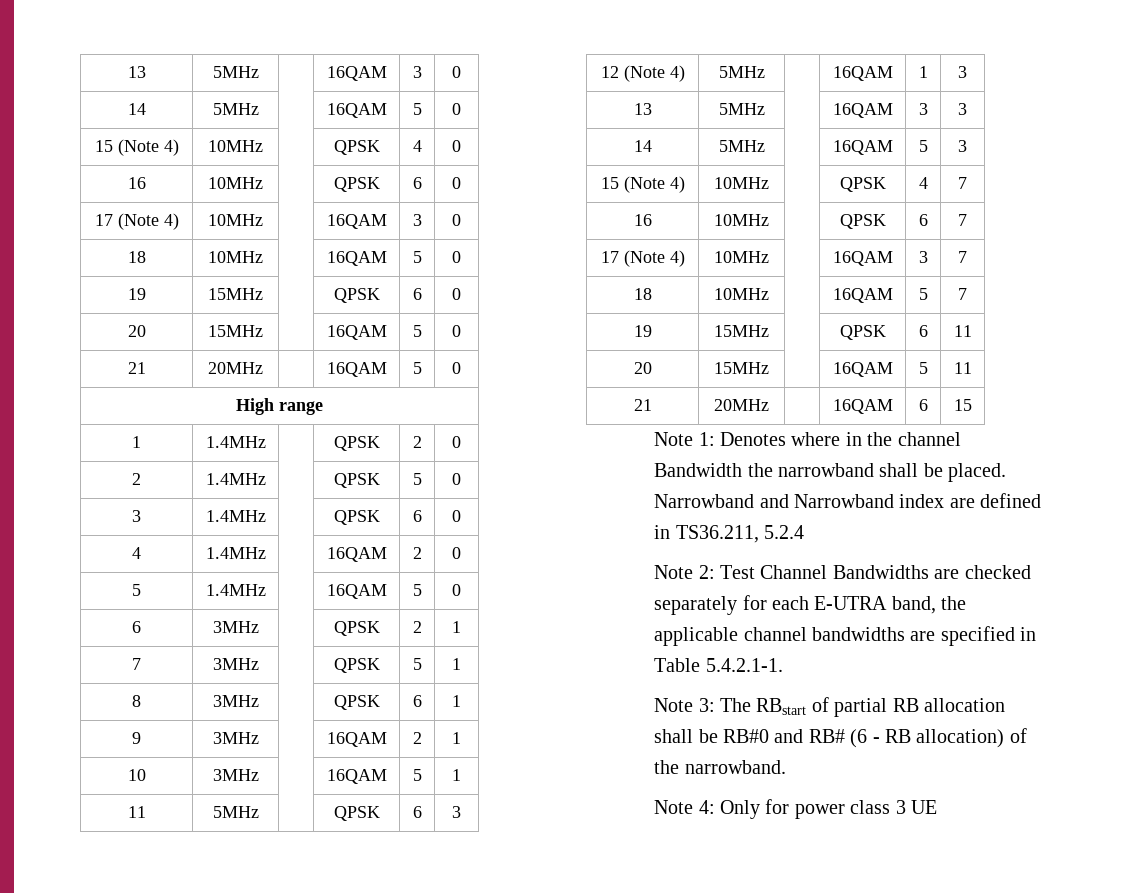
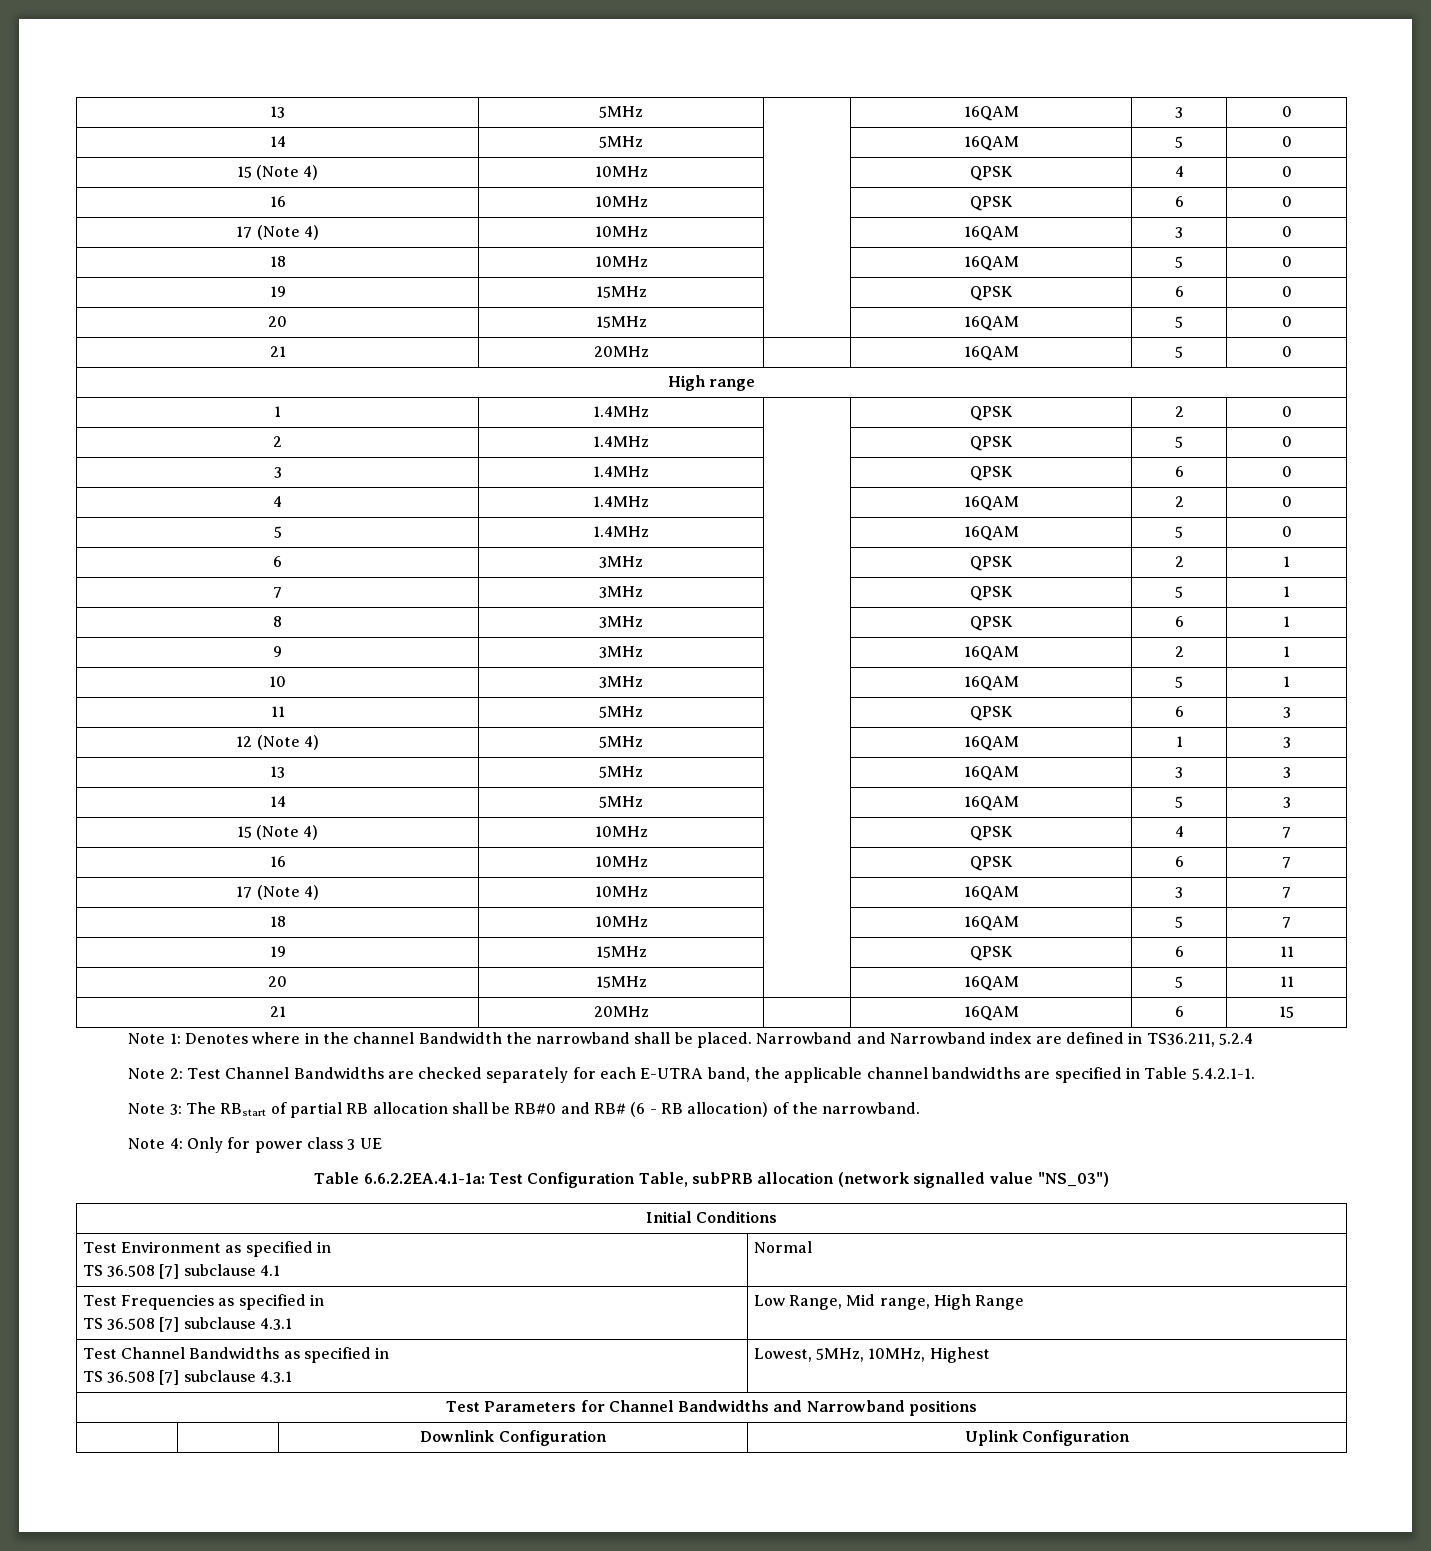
(938, 807) none -> [314,1172,1109,1188] [645,1211,778,1223] [82,1241,332,1257] [82,1264,281,1279] [753,1241,812,1253] [82,1294,325,1310] [82,1317,293,1332] [753,1294,1025,1310] [82,1347,390,1363] [82,1370,293,1385] [753,1347,990,1363] [445,1400,978,1416] [420,1430,607,1446] [964,1430,1131,1446] // Table 6.6.2.2EA.4.1-1a: Test Configuration Table, subPRB allocation (network signalled value "NS_03") // Initial Conditions // Test Environment as specified in // TS 36.508 [7] subclause 4.1 | Normal // Test Frequencies as specified in // TS 36.508 [7] subclause 4.3.1 | Low Range, Mid range, High Range // Test Channel Bandwidths as specified in // TS 36.508 [7] subclause 4.3.1 | Lowest, 5MHz, 10MHz, Highest // Test Parameters for Channel Bandwidths and Narrowband positions // | | Downlink Configuration | Uplink Configuration

